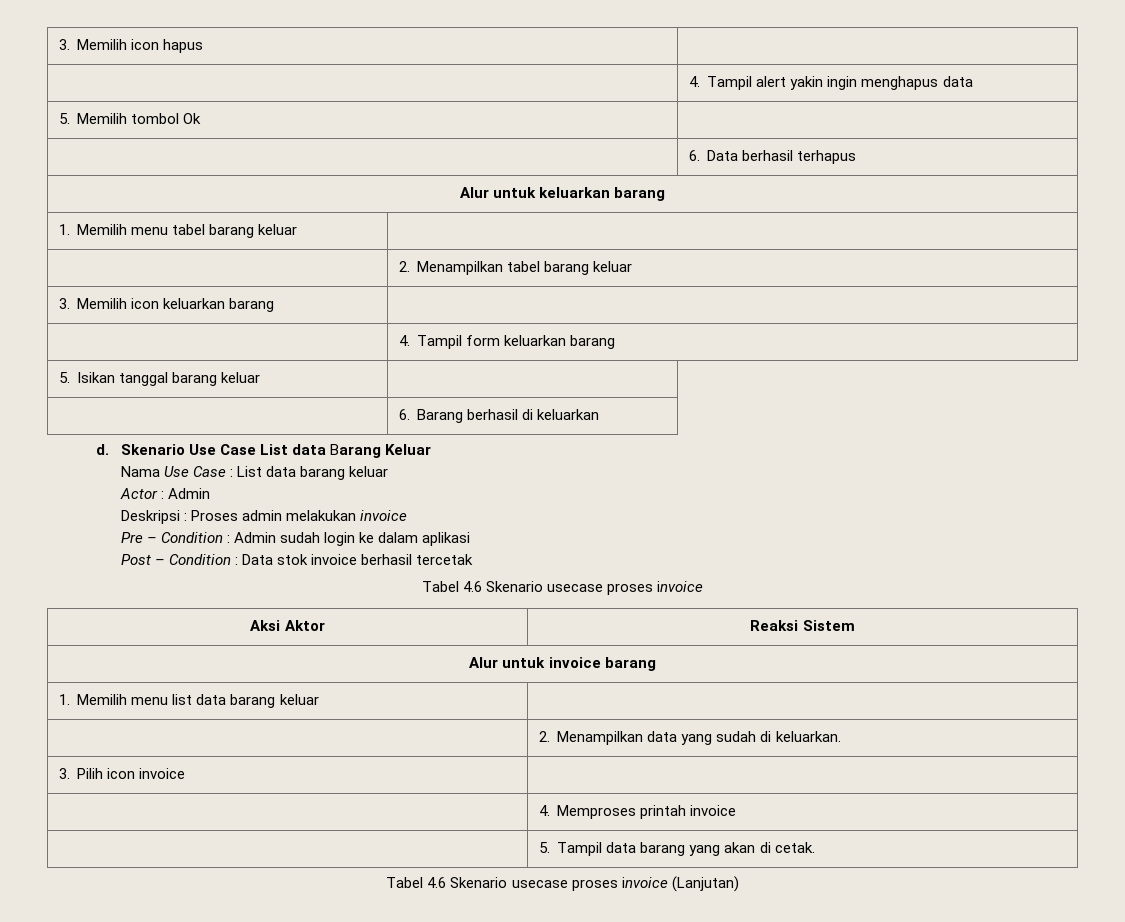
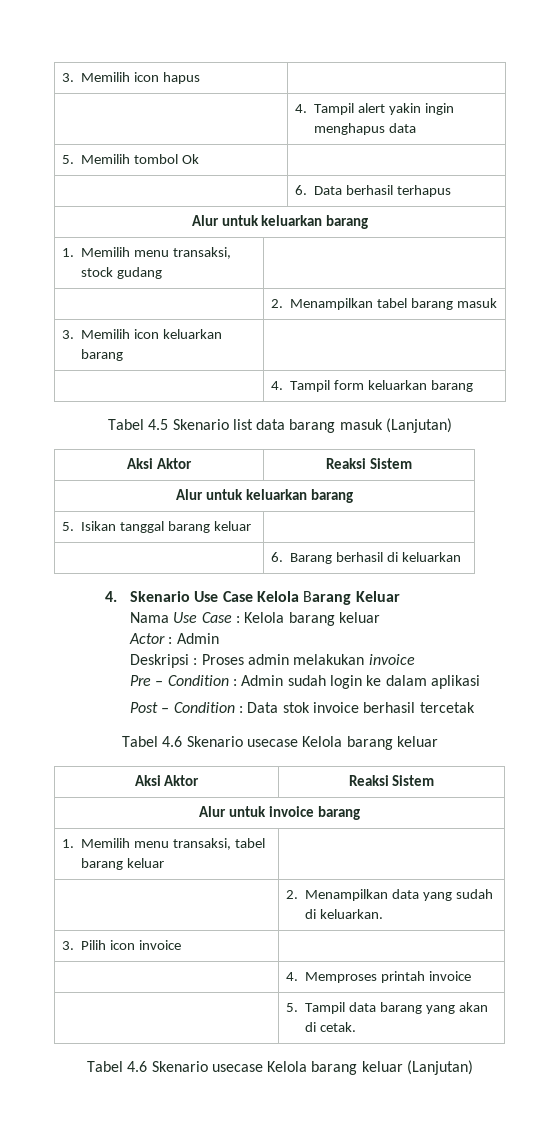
[172,224,298,238] tabel barang keluar -> [173,247,232,259] [81,267,163,279] transaksi, stock gudang
[593,261,633,272] keluar -> [457,298,498,308] masuk
(616, 342) none -> [107,418,453,433] [127,458,192,469] [326,458,412,469] [176,489,353,503] // Tabel 4.5 Skenario list data barang masuk (Lanjutan) // Aksi Aktor | Reaksi Sistem // Alur untuk keluarkan barang
[96,444,110,455] d. -> [104,591,117,602] 4.
[259,444,326,455] List data -> [256,591,299,602] Kelola
[236,466,296,477] List data -> [244,612,285,623] Kelola
[607,581,704,595] proses invoice -> [302,736,438,750] Kelola barang keluar
[172,694,227,705] list data -> [173,838,266,850] transaksi, tabel
[571,877,668,891] proses invoice -> [267,1061,403,1075] Kelola barang keluar

